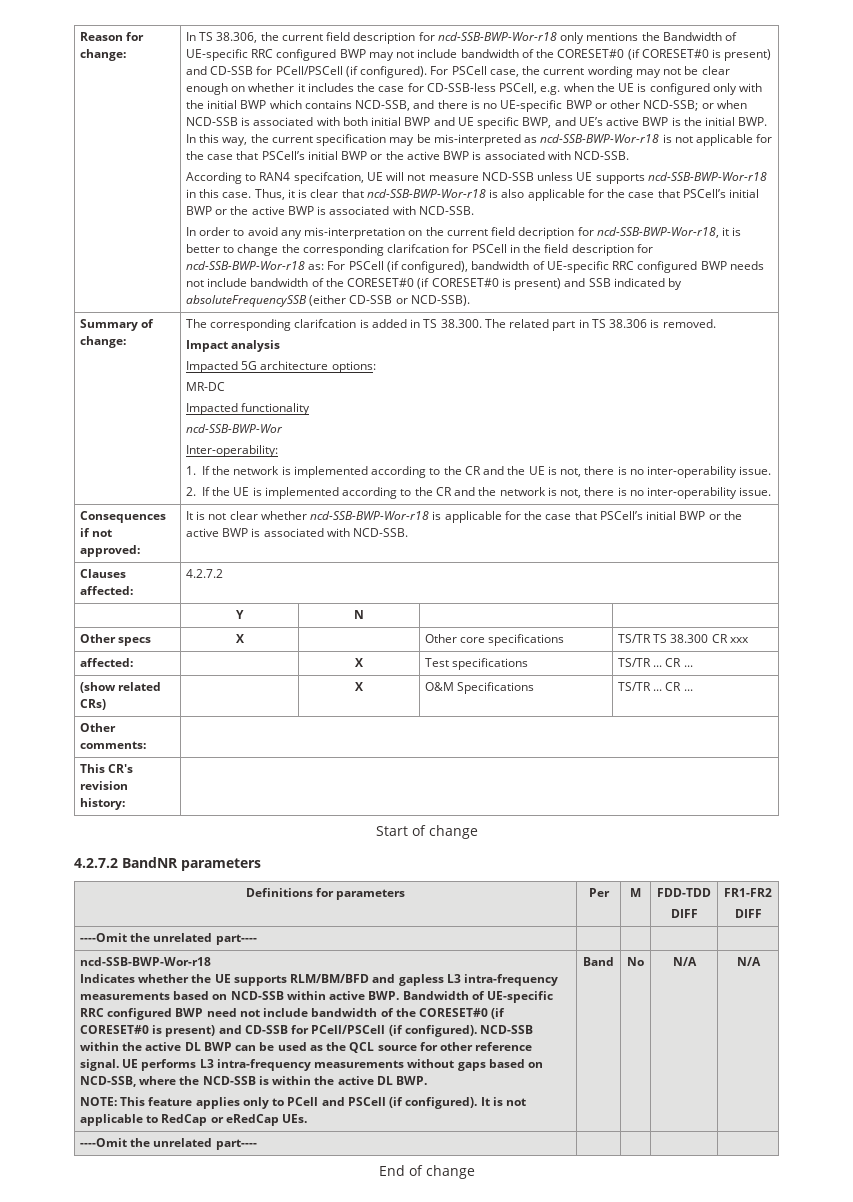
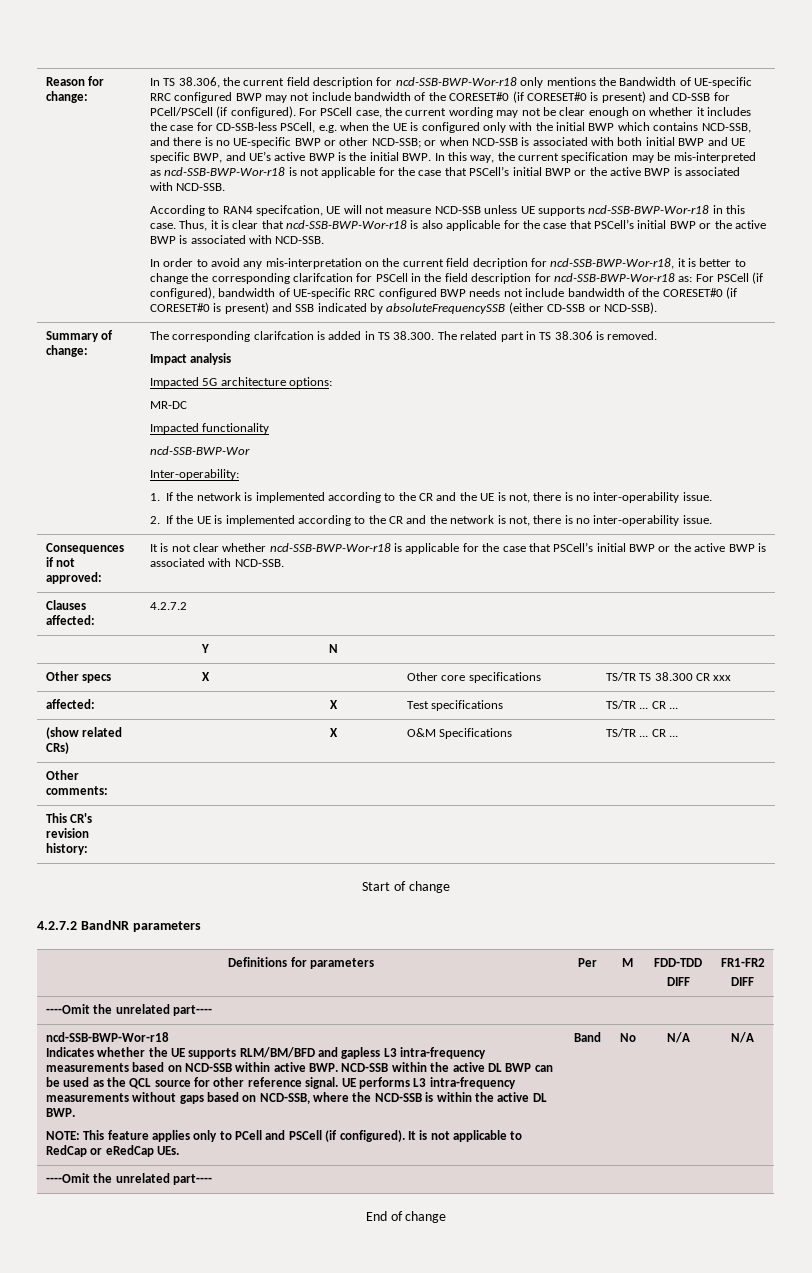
[402,991,554,1003] [79,1008,506,1020] [79,1025,477,1037] Bandwidth of UE-specific RRC configured BWP need not include bandwidth of the CORESET#0 (if CORESET#0 is present) and CD-SSB for PCell/PSCell (if configured). -> (339, 1067) none

